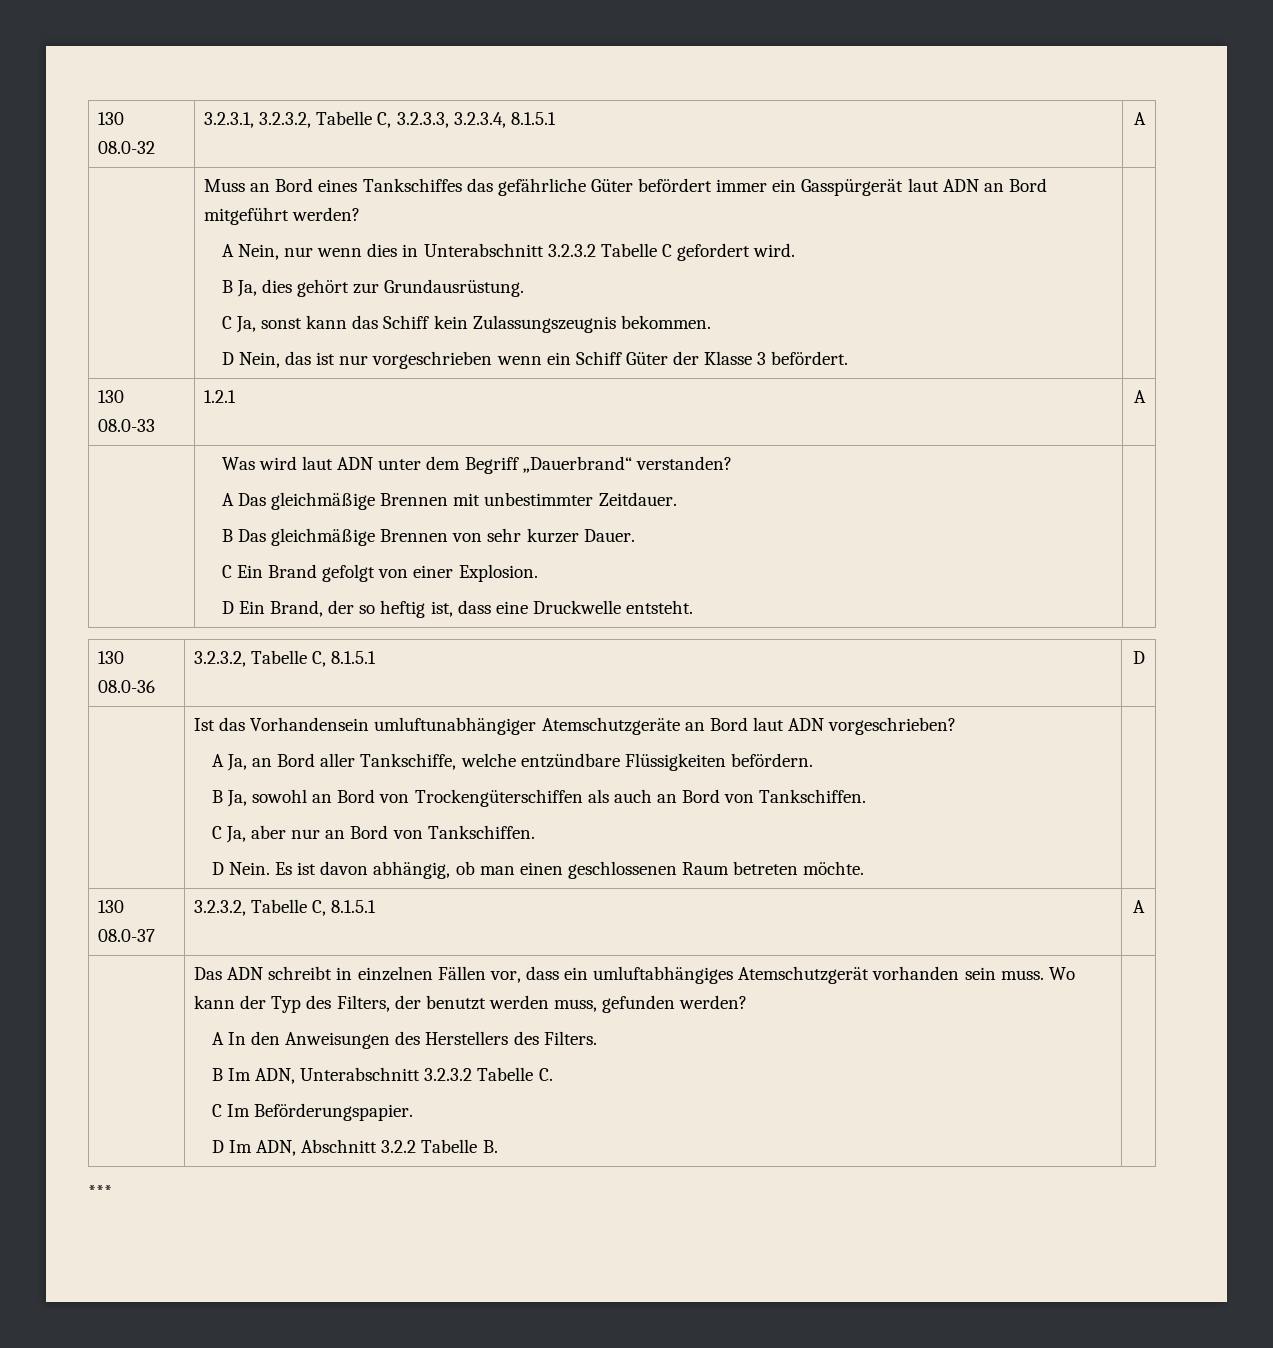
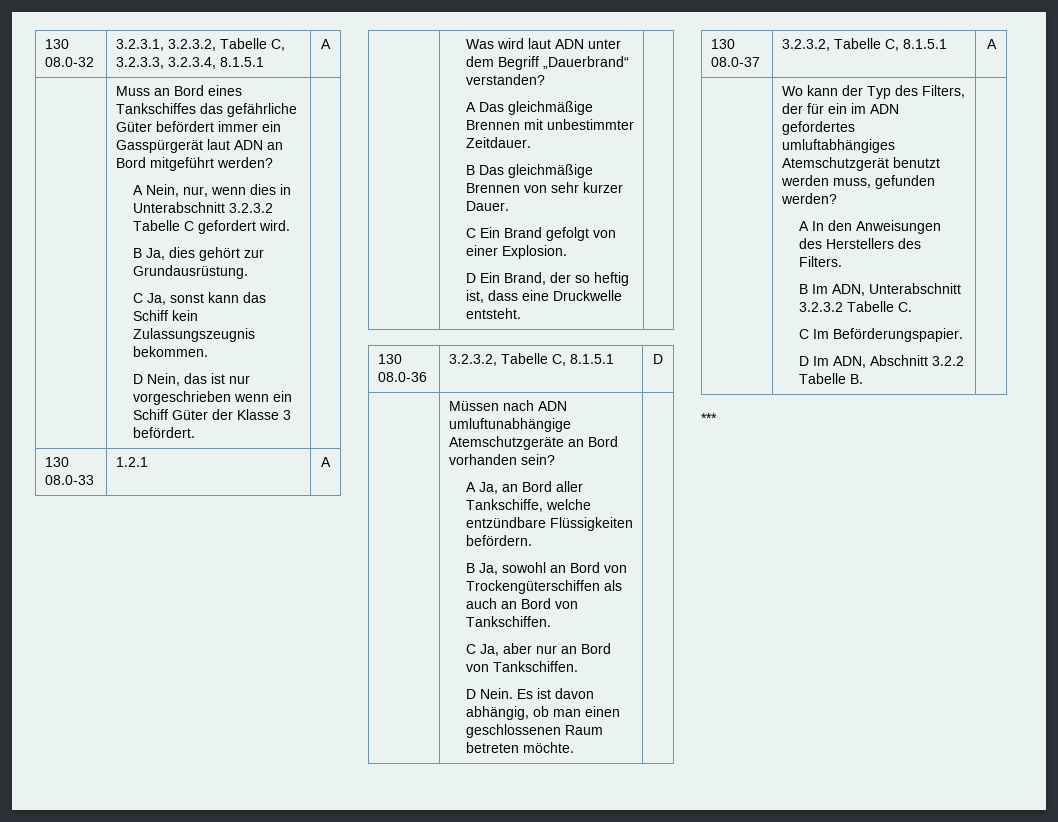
[284,247,314,257] nur -> [182,186,208,197] nur,
[194,717,957,735] Ist das Vorhandensein umluftunabhängiger Atemschutzgeräte an Bord laut ADN vorgeschrieben? -> [448,400,567,411] [448,418,571,432] [448,436,618,450] [448,454,555,465] Müssen nach ADN umluftunabhängige Atemschutzgeräte an Bord vorhanden sein?
[194,966,1044,984] Das ADN schreibt in einzelnen Fällen vor, dass ein umluftabhängiges Atemschutzgerät vorhanden sein muss. -> (997, 44) none
(421, 1002) none -> [806,103,899,114] [781,121,855,135] [781,139,895,153] [781,157,889,171] für ein im ADN gefordertes umluftabhängiges Atemschutzgerät

